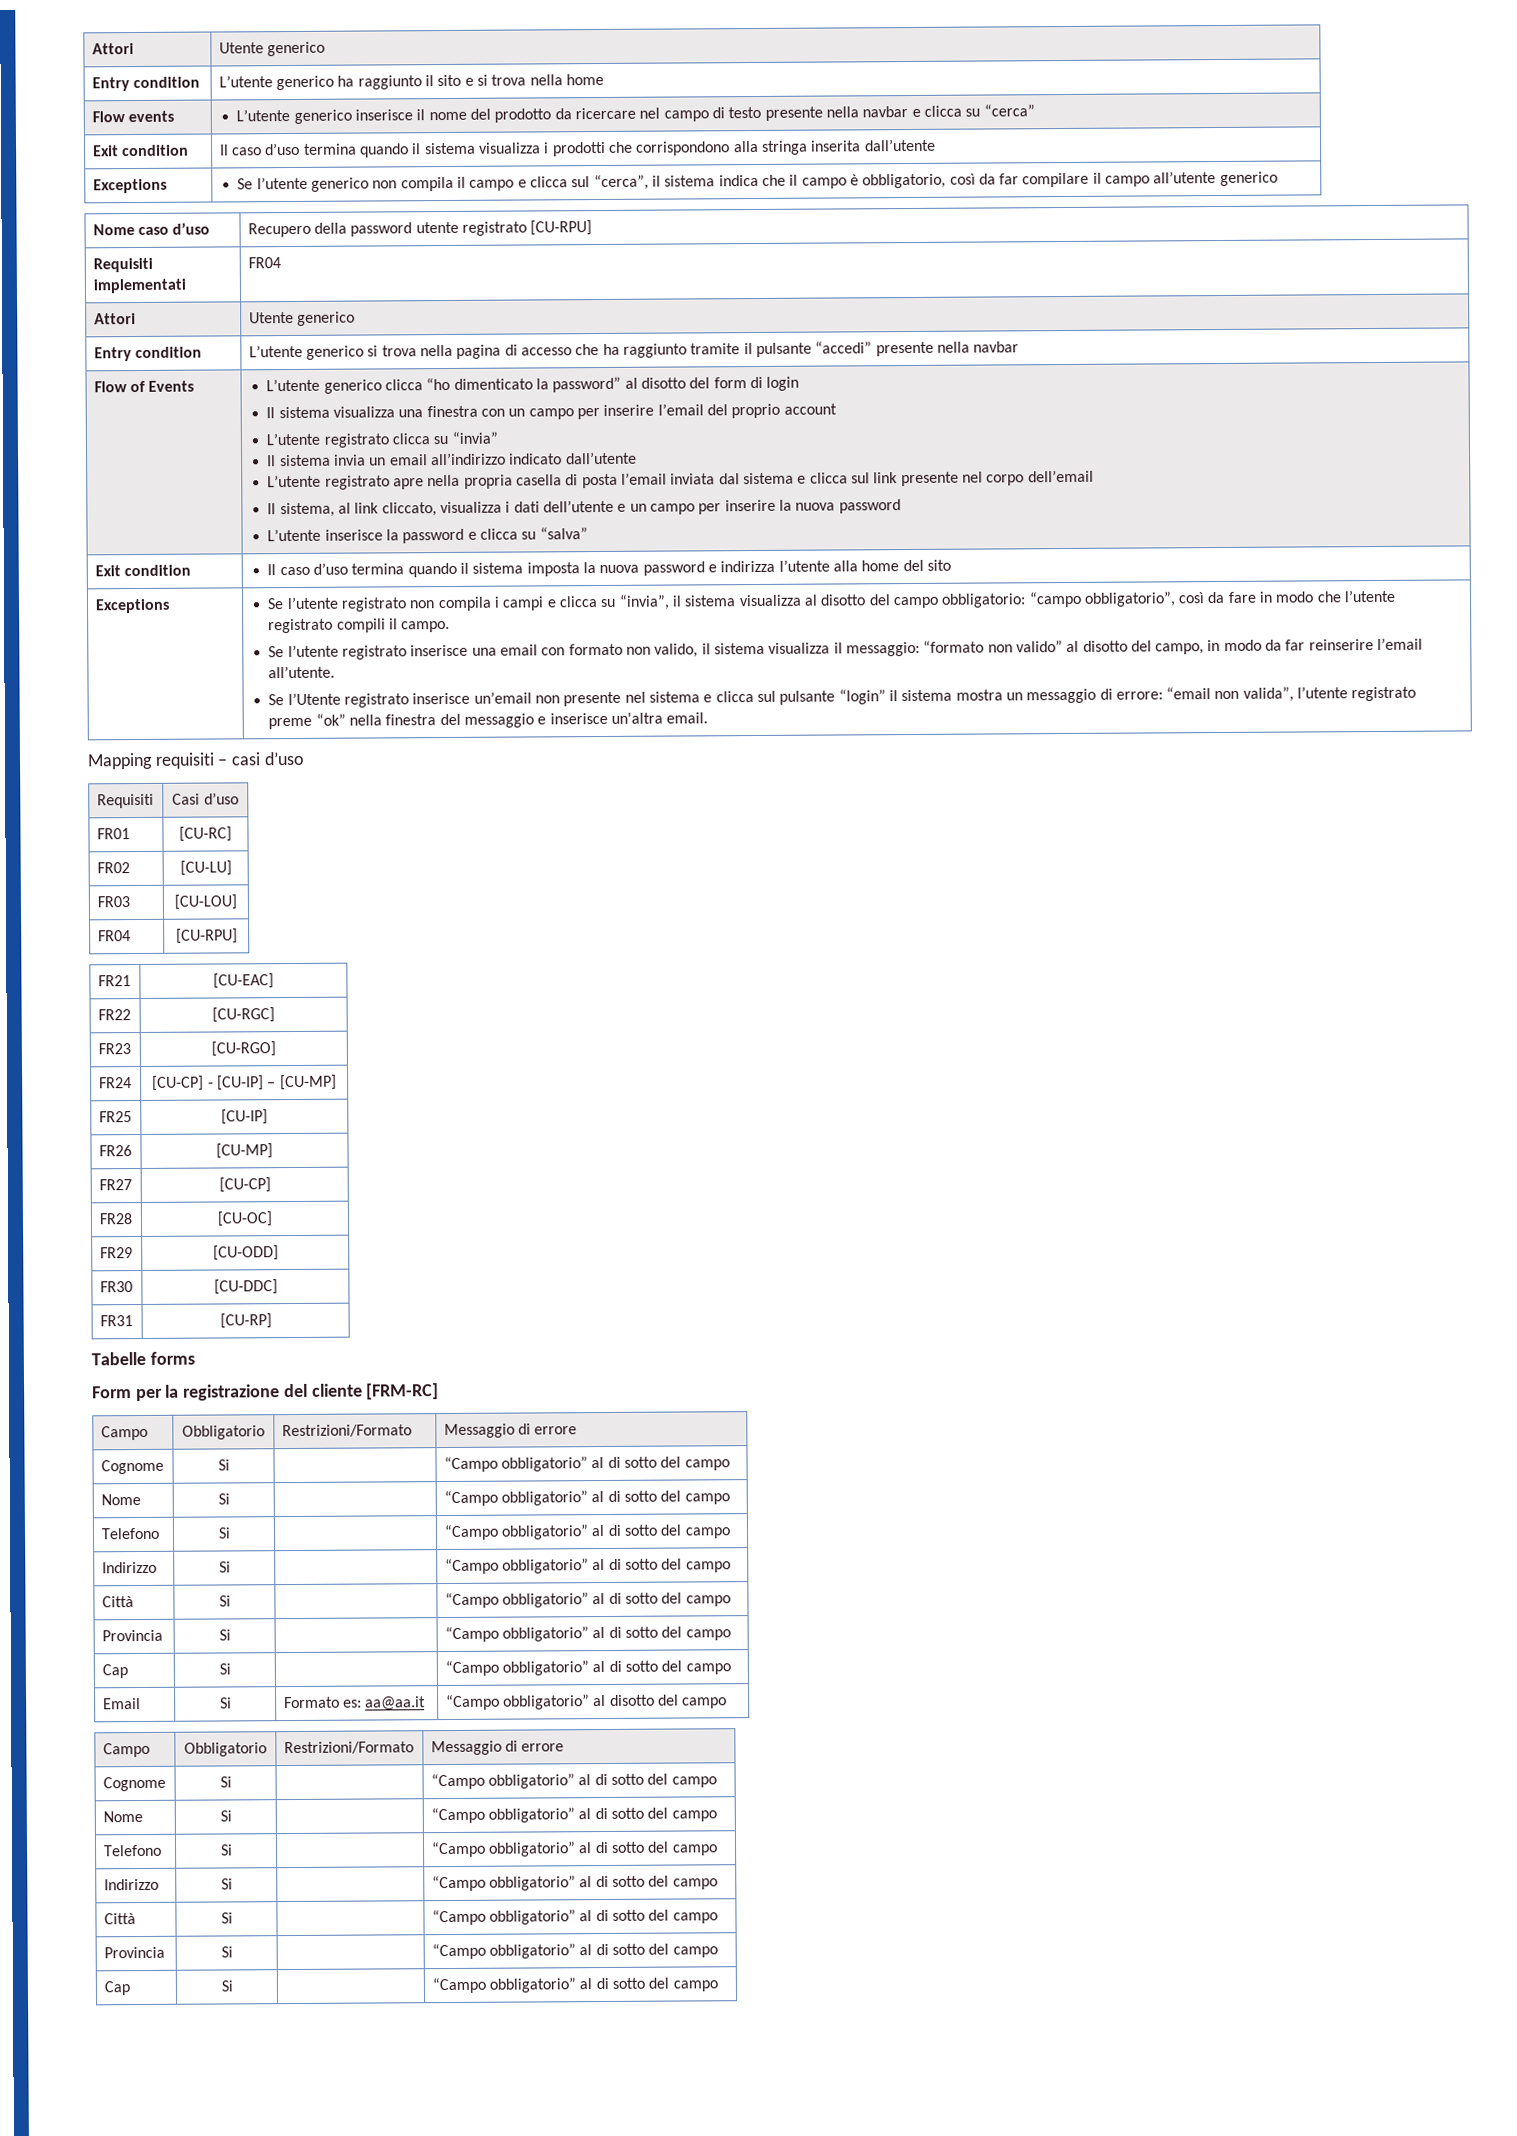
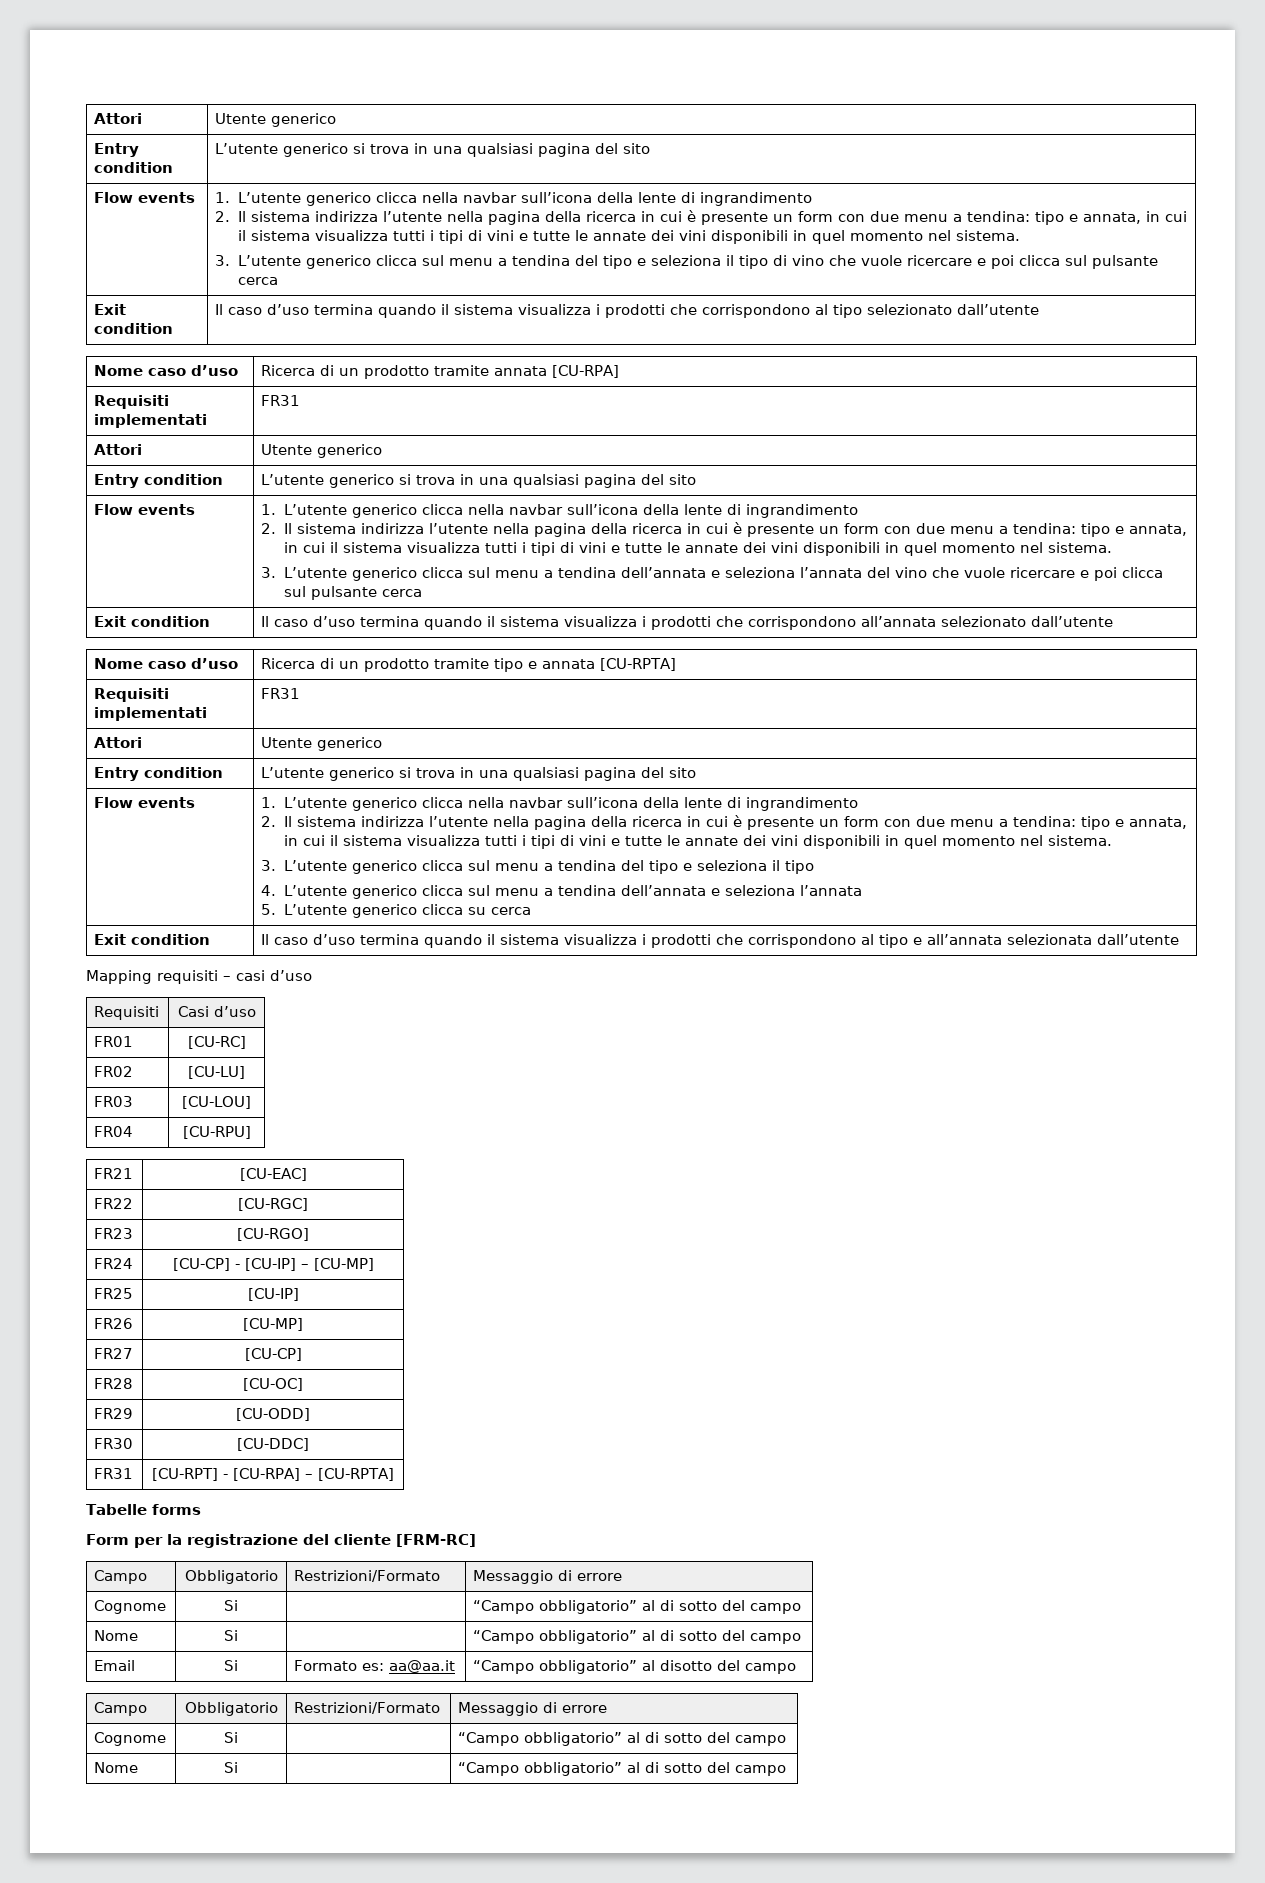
[91,43,134,55] [218,41,326,57] [91,76,201,92] [218,73,605,91] [91,110,175,123] [236,104,1035,124] Attori | Utente generico // Entry condition | L’utente generico ha raggiunto il sito e si trova nella home // Flow events | L’utente generico inserisce il nome del prodotto da ricercare nel campo di testo presente nella navbar e clicca su “cerca” -> [94,113,143,124] [215,113,337,127] [94,143,140,157] [94,162,174,173] [215,143,651,157] [94,192,196,203] [215,192,812,206] [215,210,1187,225] [237,230,1020,244] [215,255,1158,269] [237,277,278,285] Attori | Utente generico // Entry condition | L’utente generico si trova in una qualsiasi pagina del sito // Flow events | 1. L’utente generico clicca nella navbar sull’icona della lente di ingrandimento // 2. Il sistema indirizza l’utente nella pagina della ricerca in cui è presente un form con due menu a tendina: tipo e annata, in cui il sistema visualizza tutti i tipi di vini e tutte le annate dei vini disponibili in quel momento nel sistema. // 3. L’utente generico clicca sul menu a tendina del tipo e seleziona il tipo di vino che vuole ricercare e poi clicca sul pulsante cerca
[733,138,936,155] [92,178,167,194] [237,171,1278,192] [92,222,211,236] [247,220,593,238] [92,257,153,273] [92,278,186,294] [247,257,281,269] [93,313,136,325] [248,311,356,326] [93,346,203,362] [248,341,1020,360] [93,380,195,393] [266,376,800,394] [266,403,837,420] [266,431,498,448] [267,451,637,467] [267,469,1094,490] [267,499,901,518] [267,527,588,544] [94,564,192,577] [267,559,951,578] [94,598,170,614] [267,589,1397,612] [268,618,451,634] [268,637,1424,660] [268,665,336,679] [268,686,1417,708] [268,712,709,730] alla stringa inserita dall’utente // Exceptions | Se l’utente generico non compila il campo e clicca sul “cerca”, il sistema indica che il campo è obbligatorio, così da far compilare il campo all’utente generico // Nome caso d’uso | Recupero della password utente registrato [CU-RPU] // Requisiti implementati | FR04 // Attori | Utente generico // Entry condition | L’utente generico si trova nella pagina di accesso che ha raggiunto tramite il pulsante “accedi” presente nella navbar // Flow of Events | L’utente generico clicca “ho dimenticato la password” al disotto del form di login // Il sistema visualizza una finestra con un campo per inserire l’email del proprio account // L’utente registrato clicca su “invia” // Il sistema invia un email all’indirizzo indicato dall’utente // L’utente registrato apre nella propria casella di posta l’email inviata dal sistema e clicca sul link presente nel corpo dell’email // Il sistema, al link cliccato, visualizza i dati dell’utente e un campo per inserire la nuova password // L’utente inserisce la password e clicca su “salva” // Exit condition | Il caso d’uso termina quando il sistema imposta la nuova password e indirizza l’utente alla home del sito // Exceptions | Se l’utente registrato non compila i campi e clicca su “invia”, il sistema visualizza al disotto del campo obbligatorio: “campo obbligatorio”, così da fare in modo che l’utente registrato compili il campo. // Se l’utente registrato inserisce una email con formato non valido, il sistema visualizza il messaggio: “formato non valido” al disotto del campo, in modo da far reinserire l’email all’utente. // Se l’Utente registrato inserisce un’email non presente nel sistema e clicca sul pulsante “login” il sistema mostra un messaggio di errore: “email non valida”, l’utente registrato preme “ok” nella finestra del messaggio e inserisce un'altra email. -> [815,304,1040,318] [94,365,239,376] [261,365,620,379] [94,395,170,409] [94,414,208,428] [261,395,301,406] [94,444,143,455] [261,444,383,458] [94,474,224,488] [261,474,697,488] [94,504,196,515] [261,504,858,518] [261,522,1187,537] [283,542,1112,556] [261,567,1163,581] [283,586,422,600] [94,616,211,627] [261,616,1114,630] [94,658,239,669] [261,658,677,672] [94,688,170,702] [94,707,208,721] [261,688,301,699] [94,737,143,748] [261,737,383,751] [94,767,224,781] [261,767,697,781] [94,797,196,808] [261,797,858,811] [261,815,1187,830] [283,835,1112,849] [261,860,814,874] [261,885,862,899] [261,904,531,918] [94,934,211,945] [261,934,1180,948] al tipo selezionato dall’utente // Nome caso d’uso | Ricerca di un prodotto tramite annata [CU-RPA] // Requisiti implementati | FR31 // Attori | Utente generico // Entry condition | L’utente generico si trova in una qualsiasi pagina del sito // Flow events | 1. L’utente generico clicca nella navbar sull’icona della lente di ingrandimento // 2. Il sistema indirizza l’utente nella pagina della ricerca in cui è presente un form con due menu a tendina: tipo e annata, in cui il sistema visualizza tutti i tipi di vini e tutte le annate dei vini disponibili in quel momento nel sistema. // 3. L’utente generico clicca sul menu a tendina dell’annata e seleziona l’annata del vino che vuole ricercare e poi clicca sul pulsante cerca // Exit condition | Il caso d’uso termina quando il sistema visualizza i prodotti che corrispondono all’annata selezionato dall’utente // Nome caso d’uso | Ricerca di un prodotto tramite tipo e annata [CU-RPTA] // Requisiti implementati | FR31 // Attori | Utente generico // Entry condition | L’utente generico si trova in una qualsiasi pagina del sito // Flow events | 1. L’utente generico clicca nella navbar sull’icona della lente di ingrandimento // 2. Il sistema indirizza l’utente nella pagina della ricerca in cui è presente un form con due menu a tendina: tipo e annata, in cui il sistema visualizza tutti i tipi di vini e tutte le annate dei vini disponibili in quel momento nel sistema. // 3. L’utente generico clicca sul menu a tendina del tipo e seleziona il tipo // 4. L’utente generico clicca sul menu a tendina dell’annata e seleziona l’annata // 5. L’utente generico clicca su cerca // Exit condition | Il caso d’uso termina quando il sistema visualizza i prodotti che corrispondono al tipo e all’annata selezionata dall’utente
[219,1313,272,1329] [CU-RP] -> [152,1468,394,1481] [CU-RPT] - [CU-RPA] – [CU-RPTA]
[100,1527,160,1540] [217,1527,231,1539] [443,1524,731,1541] [101,1561,157,1574] [218,1561,231,1573] [444,1558,731,1575] [101,1596,134,1608] [218,1595,231,1607] [444,1592,731,1609] [101,1629,163,1642] [218,1629,231,1641] [444,1626,731,1643] [101,1664,128,1679] [218,1663,231,1675] [444,1660,731,1677] // Telefono | Si | | “Campo obbligatorio” al di sotto del campo // Indirizzo | Si | | “Campo obbligatorio” al di sotto del campo // Città | Si | | “Campo obbligatorio” al di sotto del campo // Provincia | Si | | “Campo obbligatorio” al di sotto del campo // Cap | Si | | “Campo obbligatorio” al di sotto del campo -> (802, 1638) none
[103,1844,162,1857] [220,1844,233,1856] [430,1841,718,1858] [103,1878,159,1891] [220,1878,233,1890] [431,1875,718,1892] [103,1913,136,1925] [220,1912,233,1924] [431,1909,718,1926] [103,1946,165,1959] [220,1946,233,1958] [431,1943,718,1960] [103,1981,130,1996] [220,1980,233,1992] [431,1977,718,1994] // Telefono | Si | | “Campo obbligatorio” al di sotto del campo // Indirizzo | Si | | “Campo obbligatorio” al di sotto del campo // Città | Si | | “Campo obbligatorio” al di sotto del campo // Provincia | Si | | “Campo obbligatorio” al di sotto del campo // Cap | Si | | “Campo obbligatorio” al di sotto del campo -> (787, 1770) none

